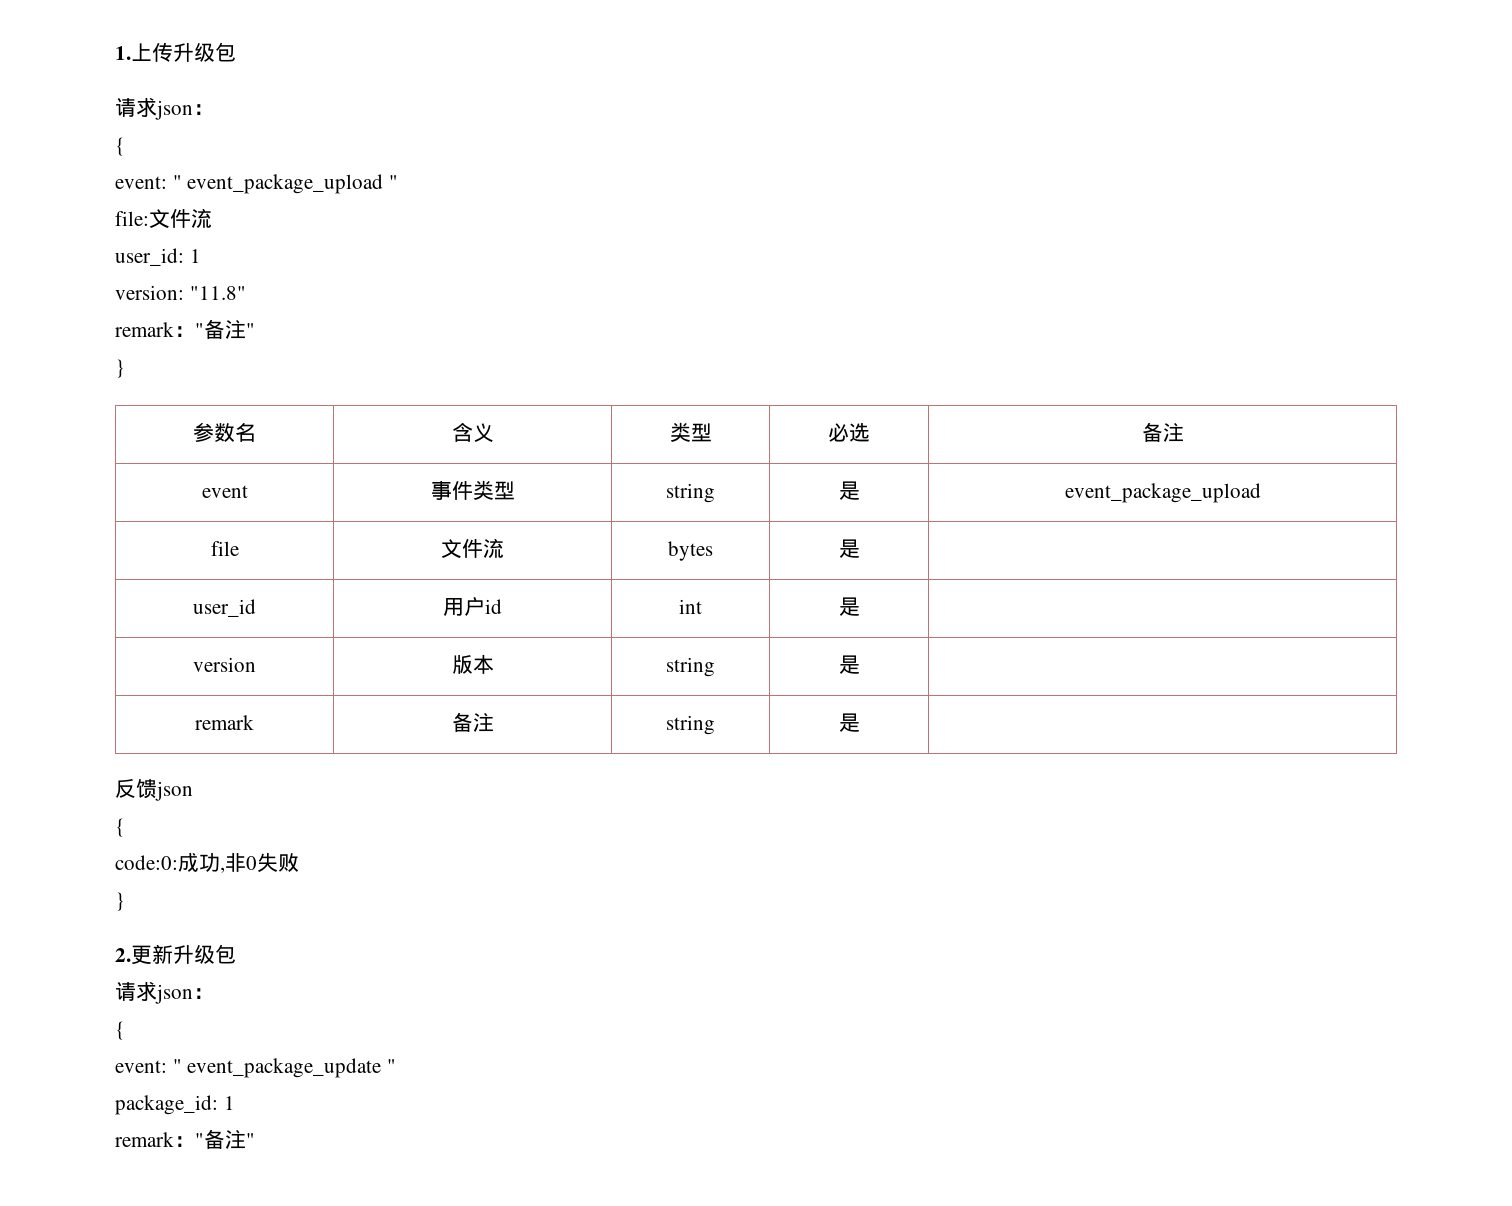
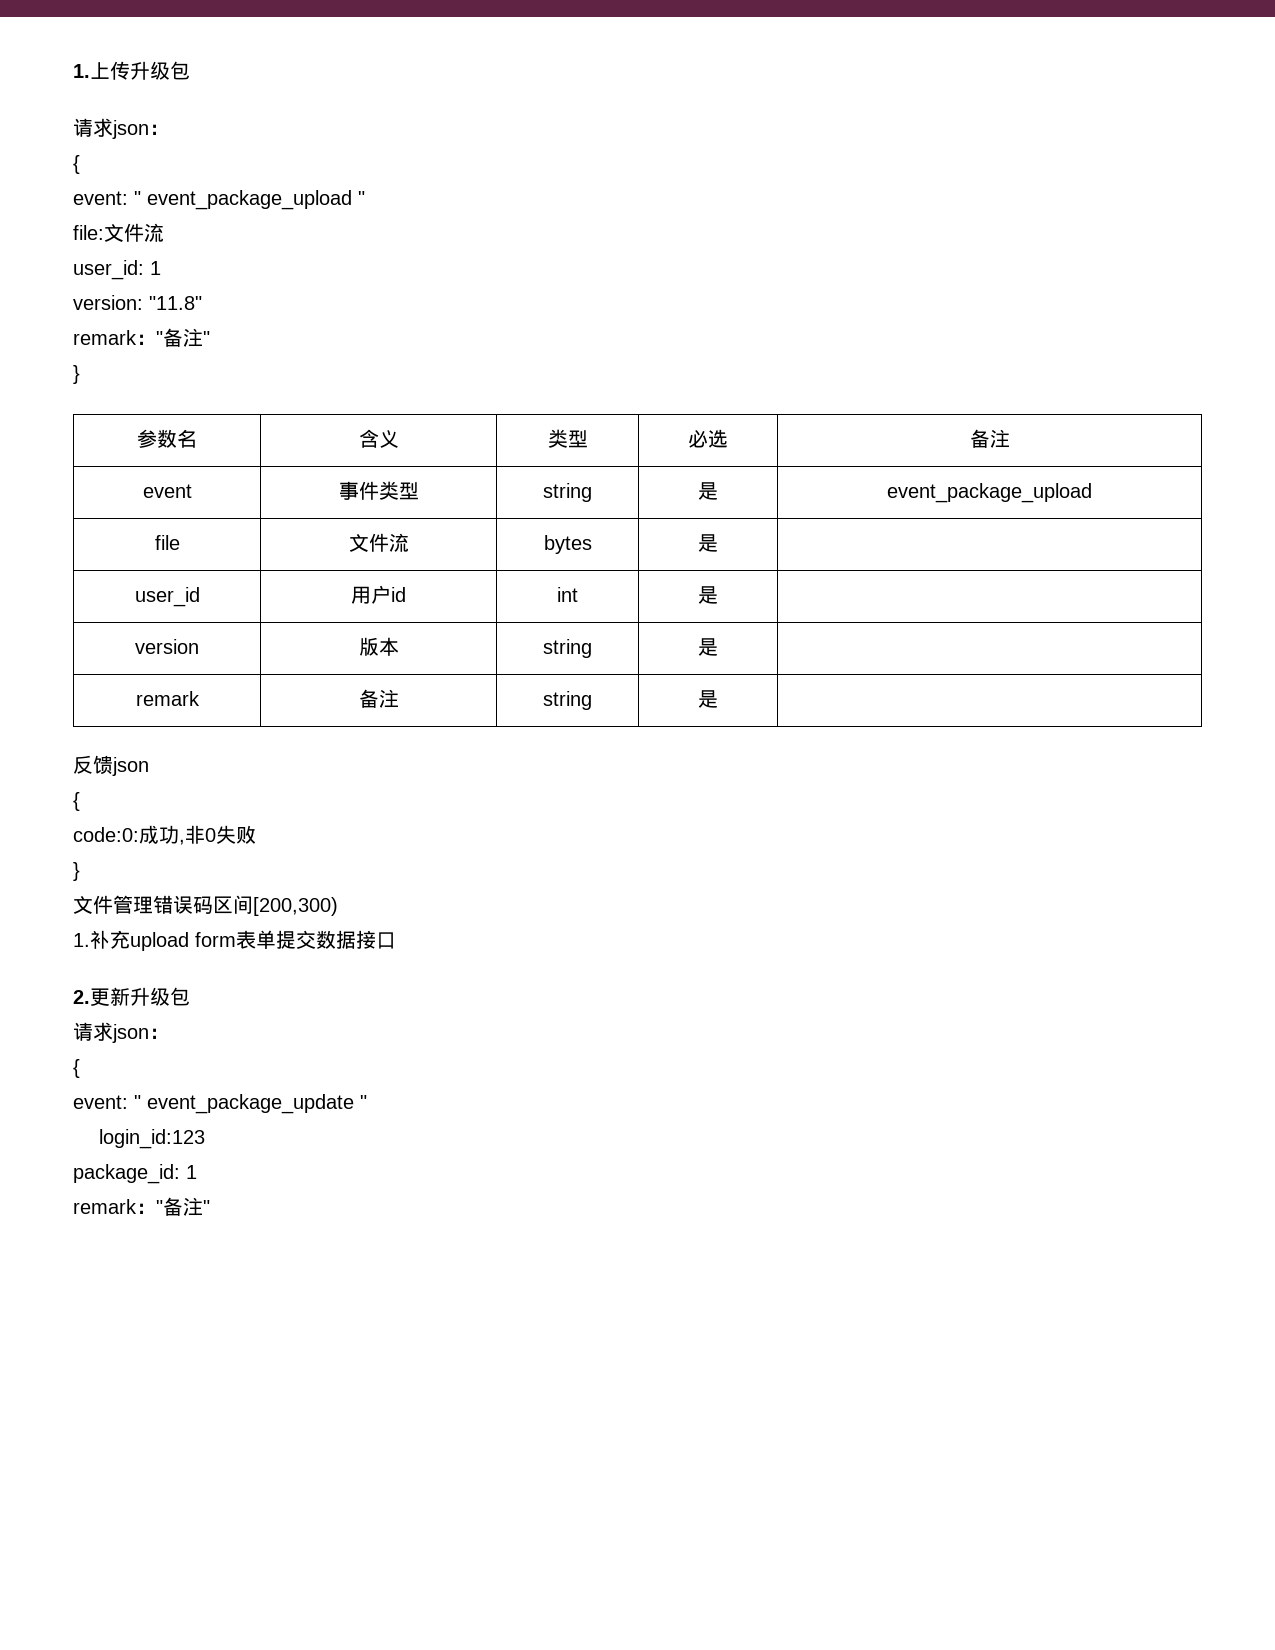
(125, 901) none -> [73,895,338,916] [73,930,396,951] // 文件管理错误码区间[200,300) // 1.补充upload form表单提交数据接口
(397, 1066) none -> [98,1129,205,1149] // login_id:123

